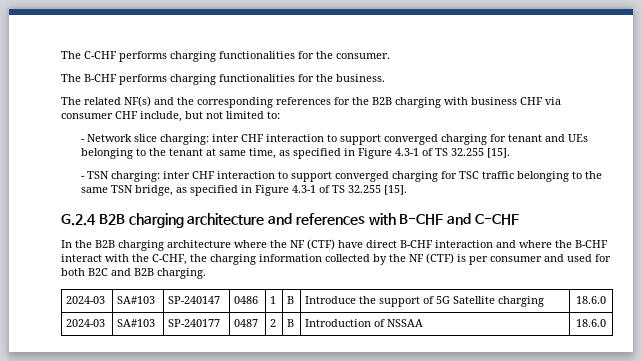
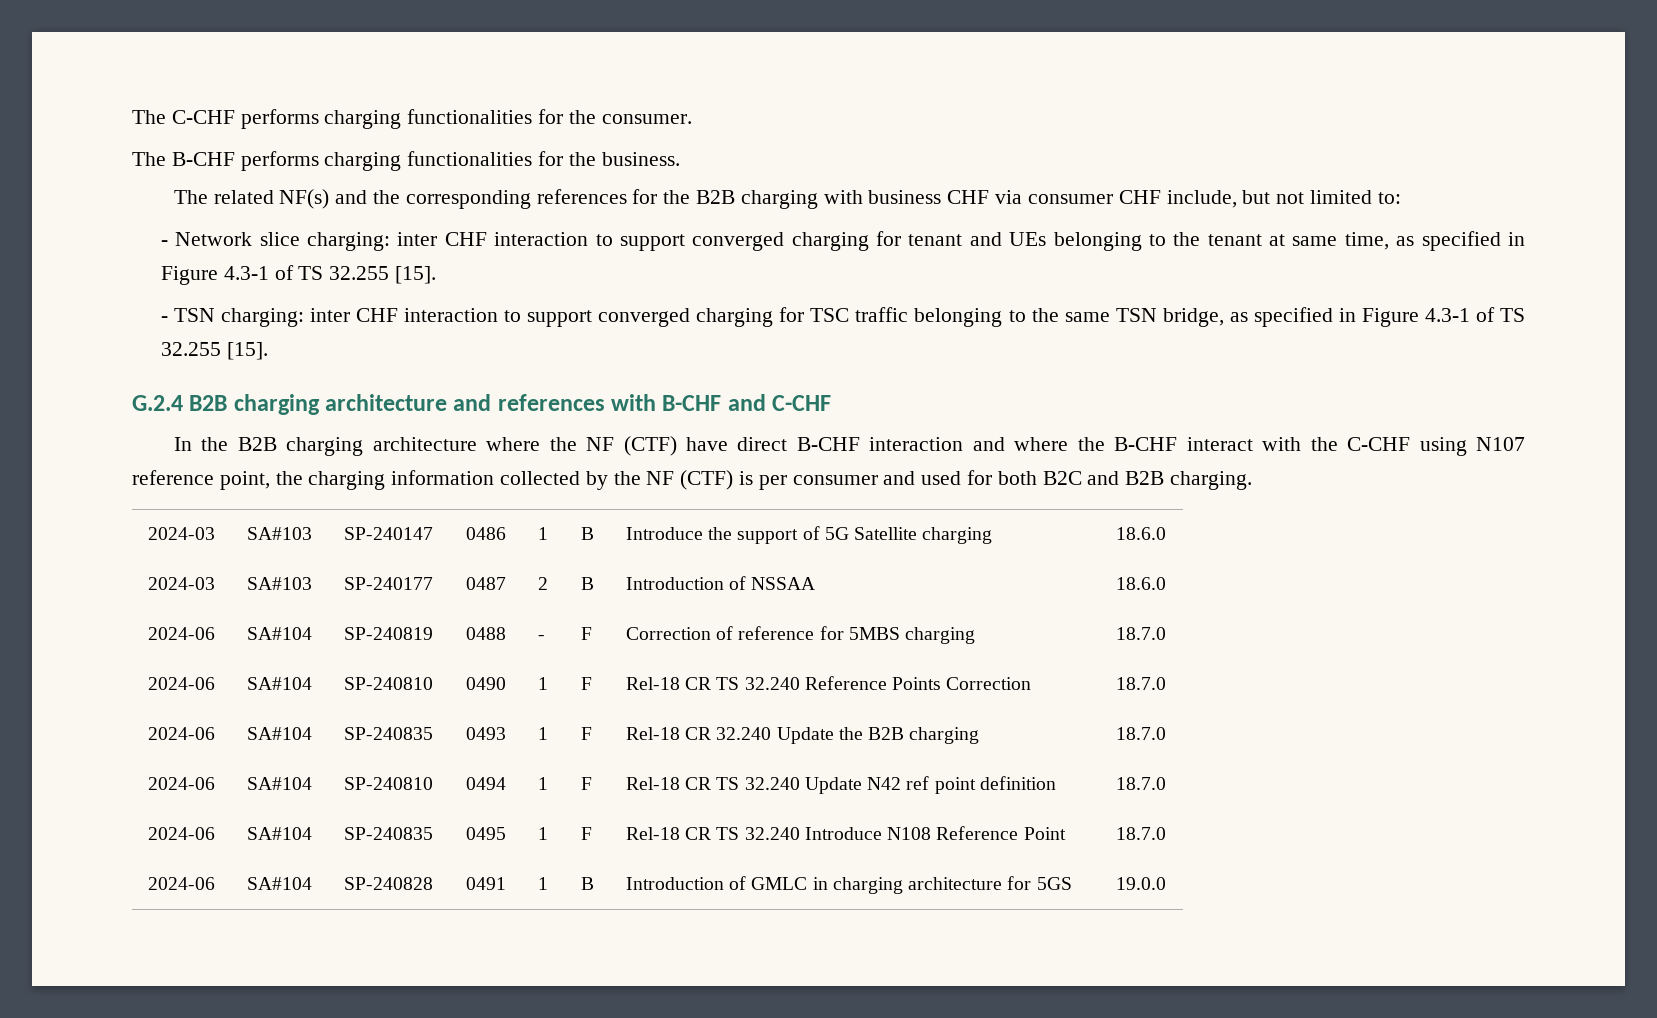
[152,254,187,265] C-CHF, -> [1347,437,1526,456] [132,470,270,490] C-CHF using N107 reference point,
(606, 323) none -> [147,627,215,640] [246,627,312,640] [343,627,433,640] [465,627,506,640] [537,635,545,640] [580,627,592,640] [625,626,976,644] [1116,627,1166,640] [147,677,215,690] [246,677,312,690] [343,677,433,690] [465,677,506,690] [537,677,548,690] [580,677,592,690] [625,676,1032,690] [1116,677,1166,690] [147,727,215,740] [246,727,312,740] [343,727,433,740] [465,727,506,740] [537,727,548,740] [580,727,592,740] [625,727,980,744] [1116,727,1166,740] [147,777,215,790] [246,777,312,790] [343,777,433,790] [465,777,506,790] [537,777,548,790] [580,777,592,790] [625,776,1056,794] [1116,777,1166,790] [147,827,215,840] [246,827,312,840] [343,827,433,840] [465,827,506,840] [537,827,548,840] [580,827,592,840] [625,826,1066,840] [1116,827,1166,840] [147,877,215,890] [246,877,312,890] [343,877,433,890] [465,877,506,890] [537,877,548,890] [580,877,594,890] [625,876,1072,894] [1116,877,1166,890] // 2024-06 | SA#104 | SP-240819 | 0488 | - | F | Correction of reference for 5MBS charging | 18.7.0 // 2024-06 | SA#104 | SP-240810 | 0490 | 1 | F | Rel-18 CR TS 32.240 Reference Points Correction | 18.7.0 // 2024-06 | SA#104 | SP-240835 | 0493 | 1 | F | Rel-18 CR 32.240 Update the B2B charging | 18.7.0 // 2024-06 | SA#104 | SP-240810 | 0494 | 1 | F | Rel-18 CR TS 32.240 Update N42 ref point definition | 18.7.0 // 2024-06 | SA#104 | SP-240835 | 0495 | 1 | F | Rel-18 CR TS 32.240 Introduce N108 Reference Point | 18.7.0 // 2024-06 | SA#104 | SP-240828 | 0491 | 1 | B | Introduction of GMLC in charging architecture for 5GS | 19.0.0

